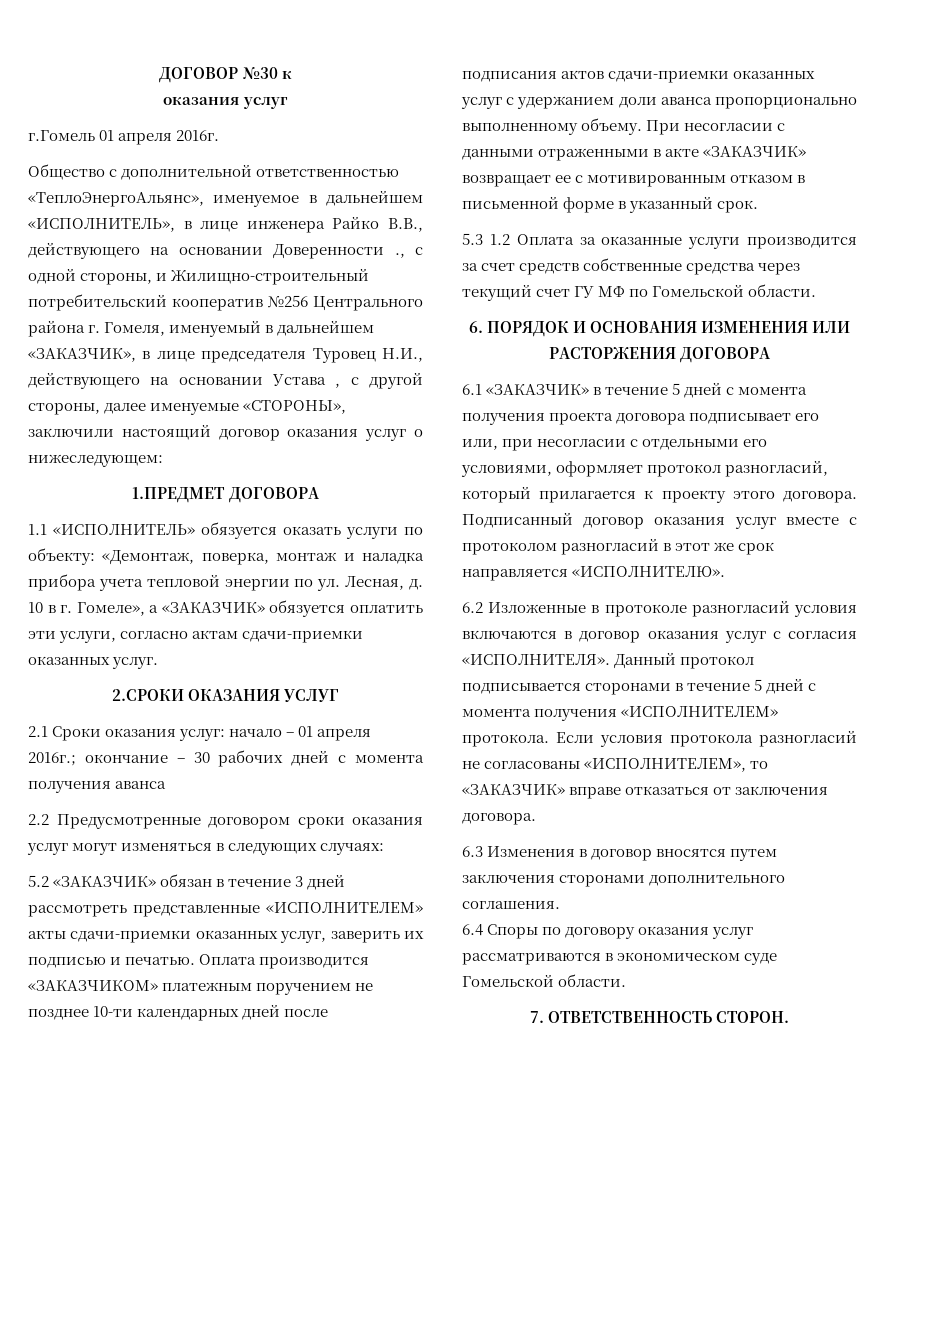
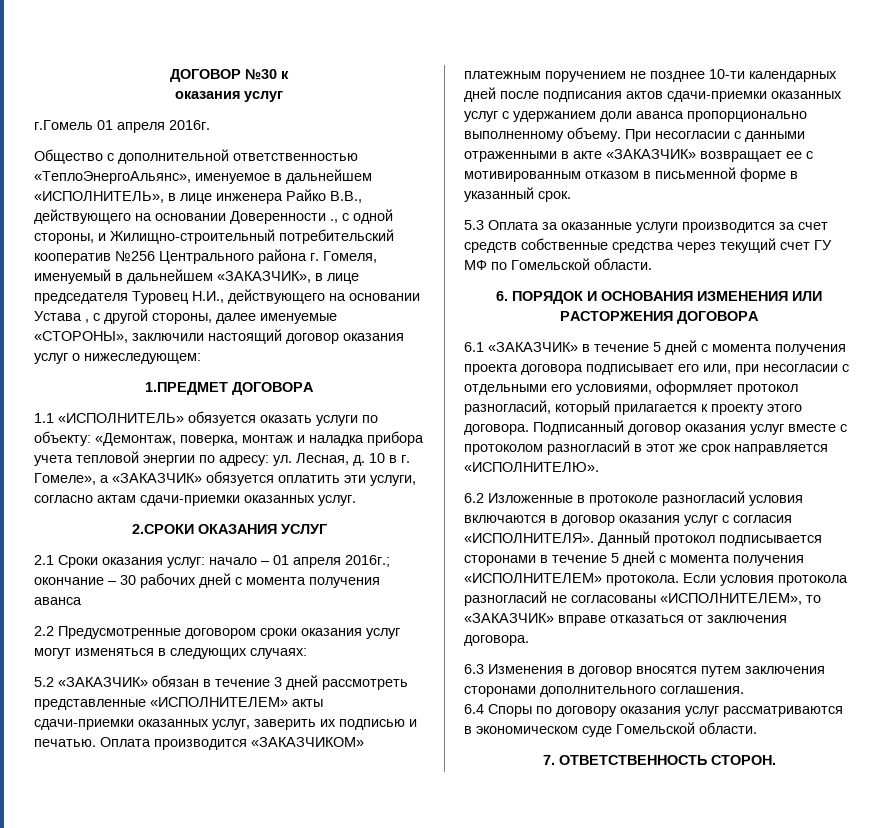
(314, 583) none -> [219,455,269,466] адресу:
[489,234,510,245] 1.2 -> (484, 225) none

